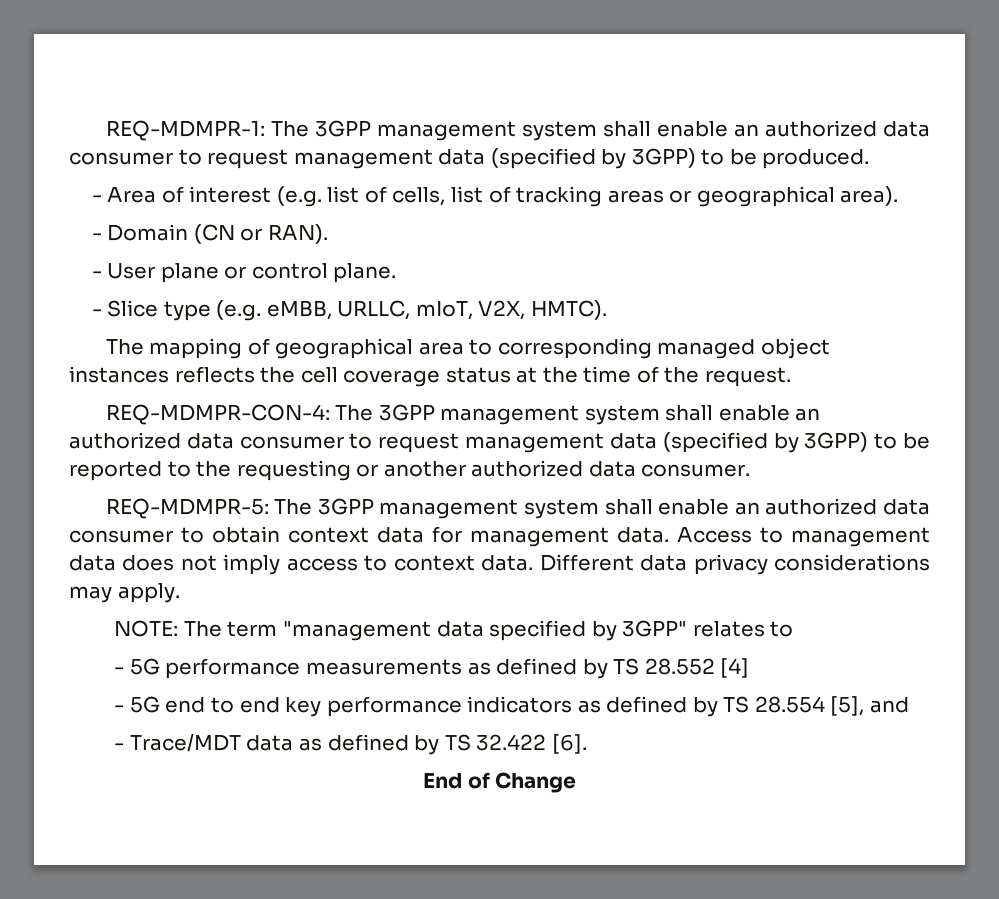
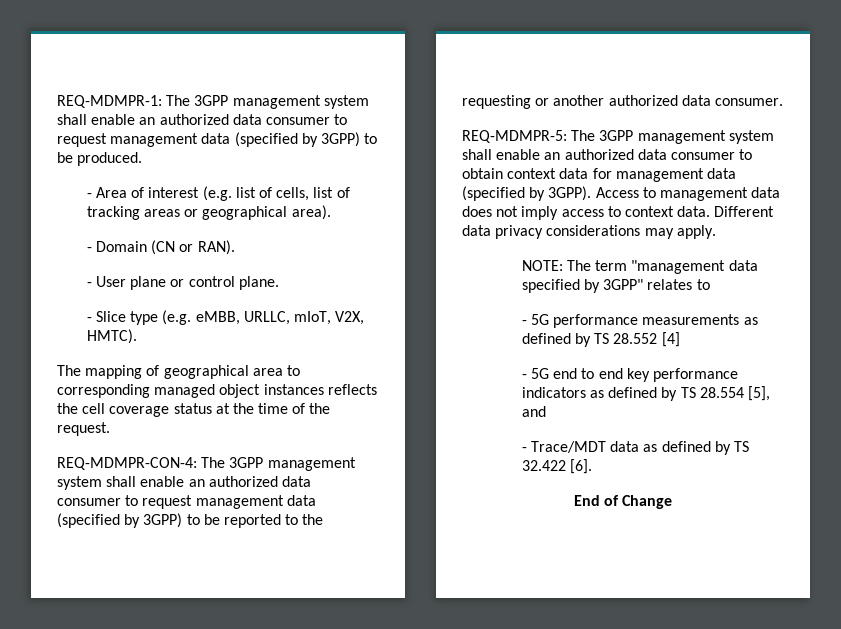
[617,527,669,543] data. -> [706,168,736,179] [462,186,592,201] data (specified by 3GPP).

